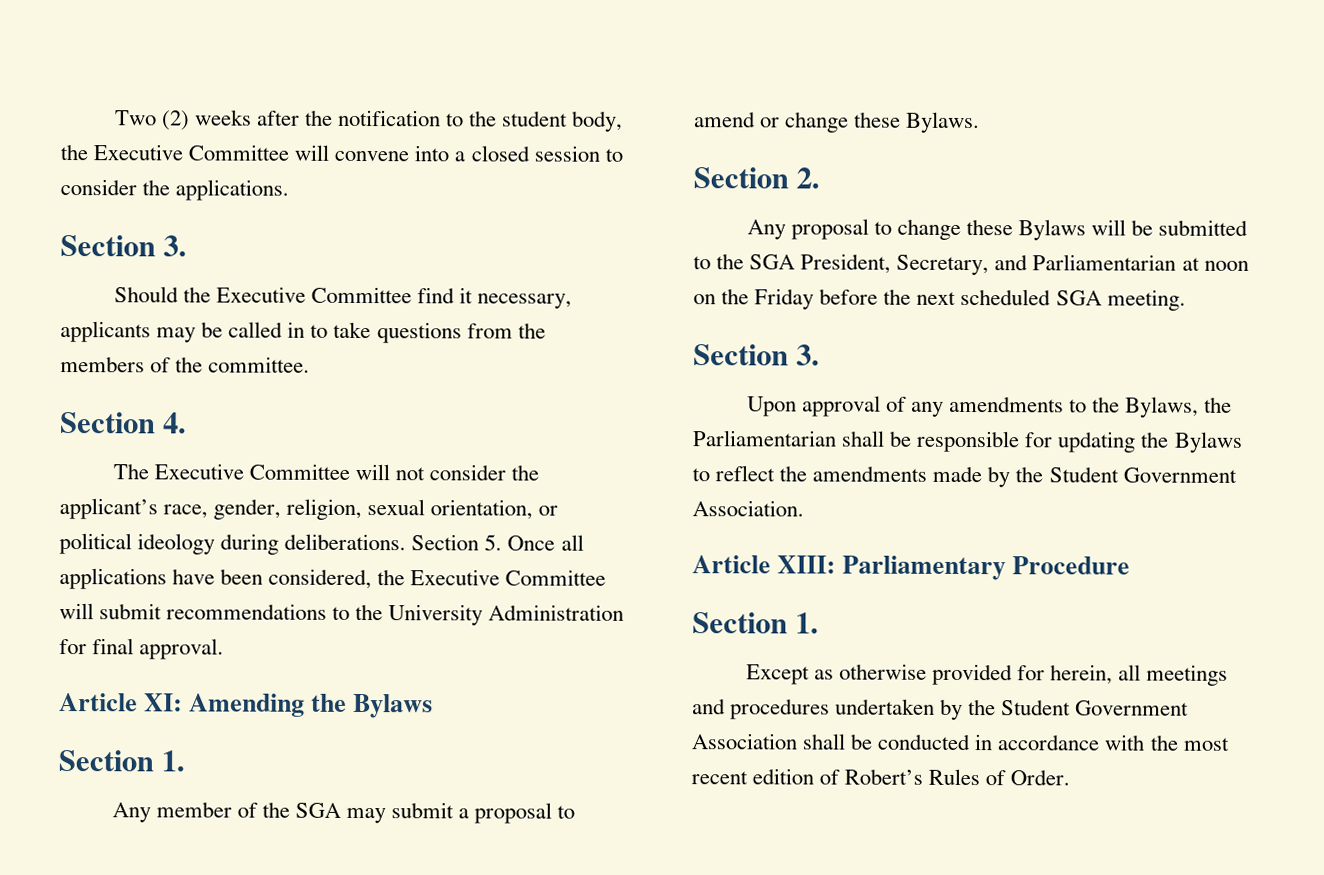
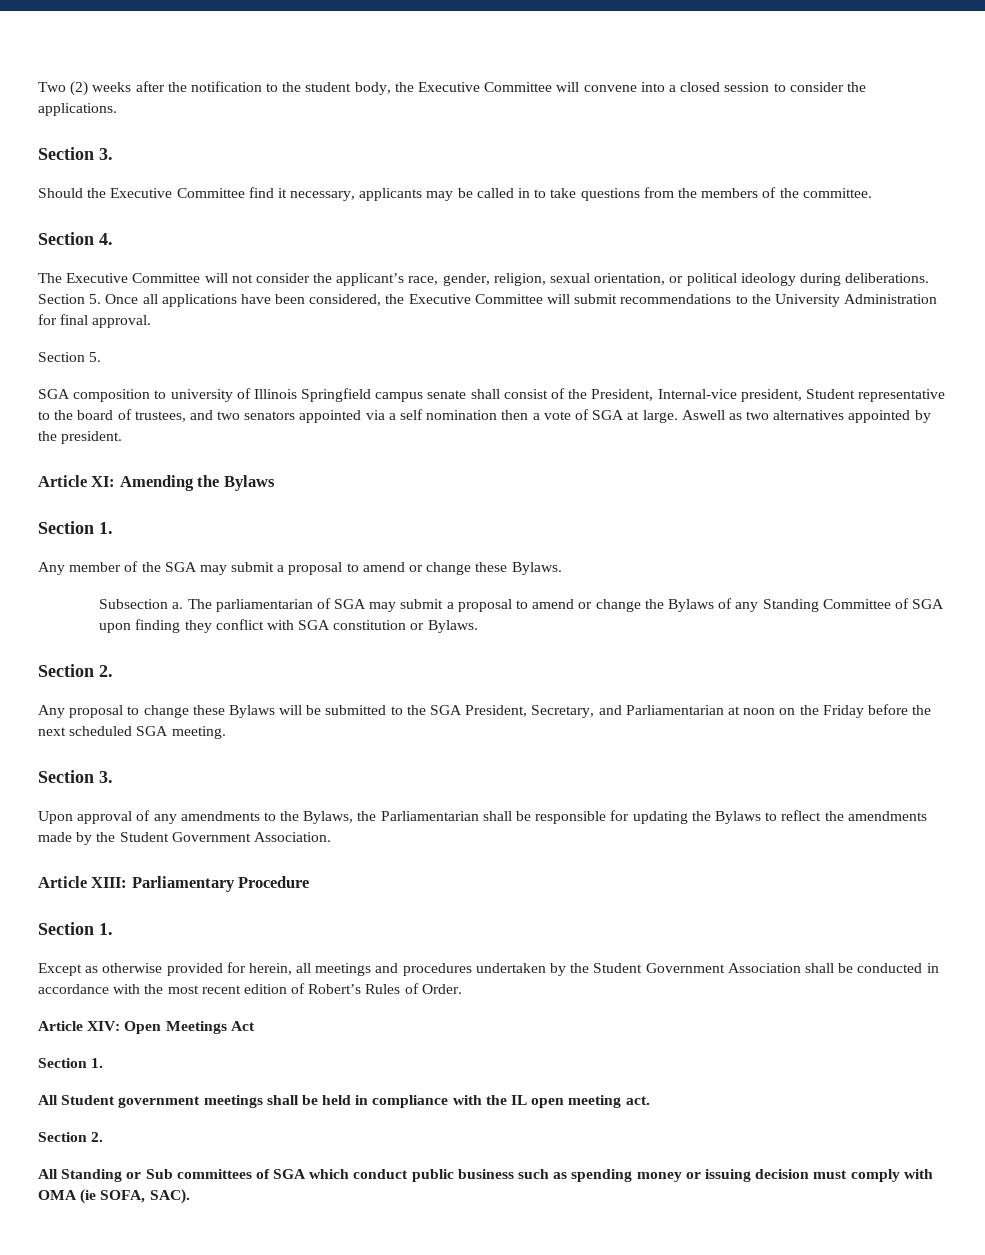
(225, 649) none -> [38,352,102,362] [38,388,946,402] [38,409,931,423] [38,431,123,444] // Section 5. // SGA composition to university of Illinois Springfield campus senate shall consist of the President, Internal-vice president, Student representative to the board of trustees, and two senators appointed via a self nomination then a vote of SGA at large. Aswell as two alternatives appointed by the president.
(981, 122) none -> [99,598,945,612] [99,619,478,633] // Subsection a. The parliamentarian of SGA may submit a proposal to amend or change the Bylaws of any Standing Committee of SGA upon finding they conflict with SGA constitution or Bylaws.
(1071, 777) none -> [38,1021,255,1034] [38,1058,104,1068] [38,1095,650,1108] [38,1132,104,1142] [38,1169,933,1182] [38,1189,190,1204] // Article XIV: Open Meetings Act // Section 1. // All Student government meetings shall be held in compliance with the IL open meeting act. // Section 2. // All Standing or Sub committees of SGA which conduct public business such as spending money or issuing decision must comply with OMA (ie SOFA, SAC).

